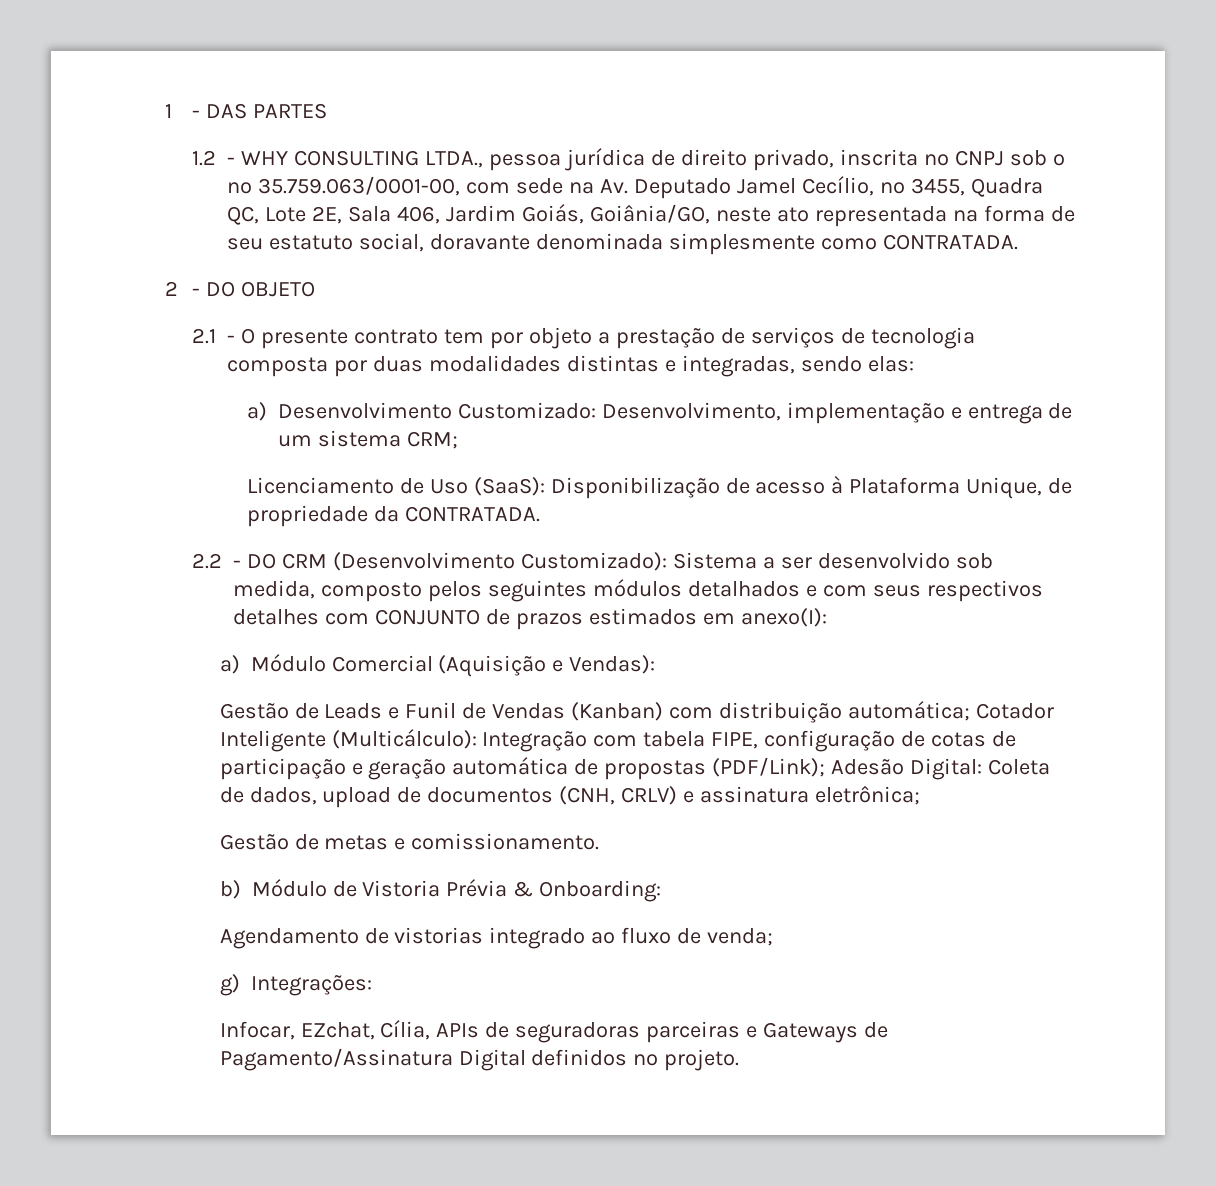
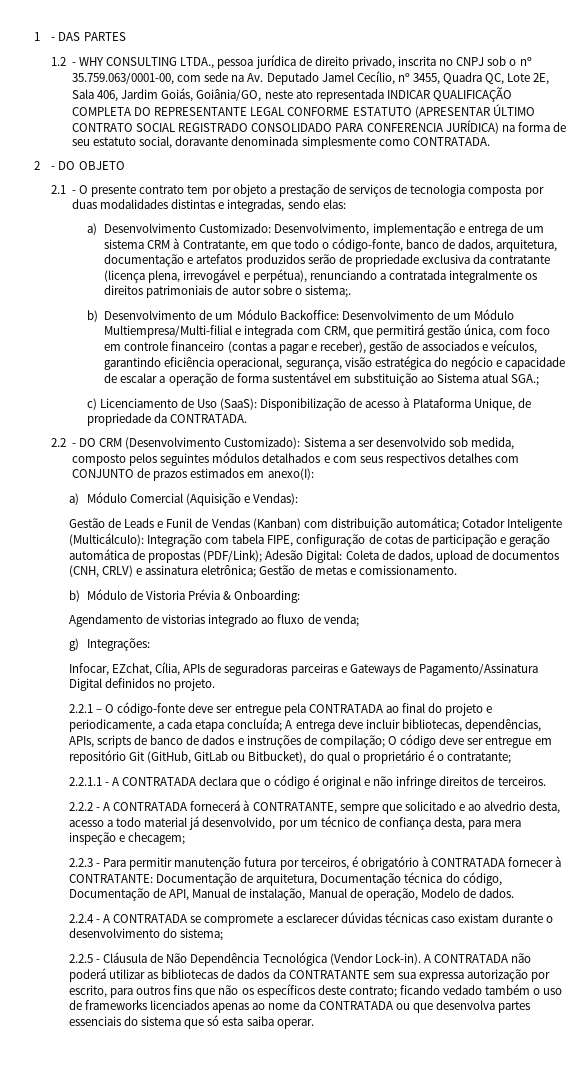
(947, 216) none -> [386,87,512,102] [72,104,535,118] [72,120,499,134] INDICAR QUALIFICAÇÃO COMPLETA DO REPRESENTANTE LEGAL CONFORME ESTATUTO (APRESENTAR ÚLTIMO CONTRATO SOCIAL REGISTRADO CONSOLIDADO PARA CONFERENCIA JURÍDICA)
[406,431,458,449] CRM; // -> [147,238,558,252] [104,254,551,267] [104,269,538,283] [104,285,351,298] [86,309,515,322] [104,324,551,338] [104,340,538,354] [104,356,566,370] [104,372,540,386] [86,398,97,410] CRM à Contratante, em que todo o código-fonte, banco de dados, arquitetura, documentação e artefatos produzidos serão de propriedade exclusiva da contratante (licença plena, irrevogável e perpétua), renunciando a contratada integralmente os direitos patrimoniais de autor sobre o sistema;. // b) Desenvolvimento de um Módulo Backoffice: Desenvolvimento de um Módulo Multiempresa/Multi-filial e integrada com CRM, que permitirá gestão única, com foco em controle financeiro (contas a pagar e receber), gestão de associados e veículos, garantindo eficiência operacional, segurança, visão estratégica do negócio e capacidade de escalar a operação de forma sustentável em substituição ao Sistema atual SGA.; // c)
(921, 795) // -> (257, 571) none
(740, 1060) none -> [68,702,493,716] [68,718,541,732] [68,734,552,748] [68,750,512,764] [68,775,546,789] [68,800,561,814] [68,816,522,830] [68,832,186,845] [68,856,562,870] [68,872,502,886] [68,888,515,901] [68,912,554,926] [68,928,224,941] [68,952,532,966] [68,968,551,982] [68,984,563,998] [68,1000,531,1013] [68,1015,314,1029] // 2.2.1 – O código-fonte deve ser entregue pela CONTRATADA ao final do projeto e periodicamente, a cada etapa concluída; A entrega deve incluir bibliotecas, dependências, APIs, scripts de banco de dados e instruções de compilação; O código deve ser entregue em repositório Git (GitHub, GitLab ou Bitbucket), do qual o proprietário é o contratante; // 2.2.1.1 - A CONTRATADA declara que o código é original e não infringe direitos de terceiros. // 2.2.2 - A CONTRATADA fornecerá à CONTRATANTE, sempre que solicitado e ao alvedrio desta, acesso a todo material já desenvolvido, por um técnico de confiança desta, para mera inspeção e checagem; // 2.2.3 - Para permitir manutenção futura por terceiros, é obrigatório à CONTRATADA fornecer à CONTRATANTE: Documentação de arquitetura, Documentação técnica do código, Documentação de API, Manual de instalação, Manual de operação, Modelo de dados. // 2.2.4 - A CONTRATADA se compromete a esclarecer dúvidas técnicas caso existam durante o desenvolvimento do sistema; // 2.2.5 - Cláusula de Não Dependência Tecnológica (Vendor Lock-in). A CONTRATADA não poderá utilizar as bibliotecas de dados da CONTRATANTE sem sua expressa autorização por escrito, para outros fins que não os específicos deste contrato; ficando vedado também o uso de frameworks licenciados apenas ao nome da CONTRATADA ou que desenvolva partes essenciais do sistema que só esta saiba operar.

